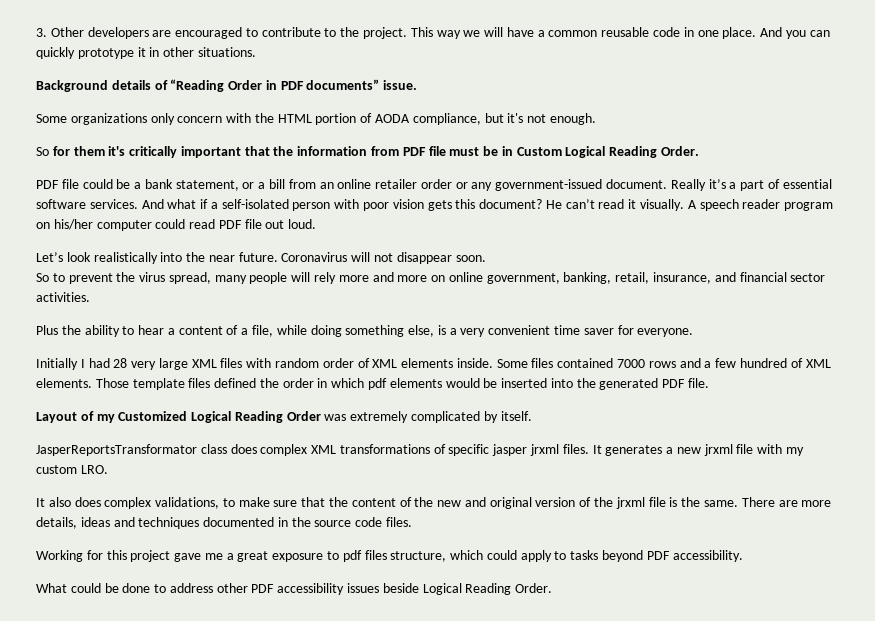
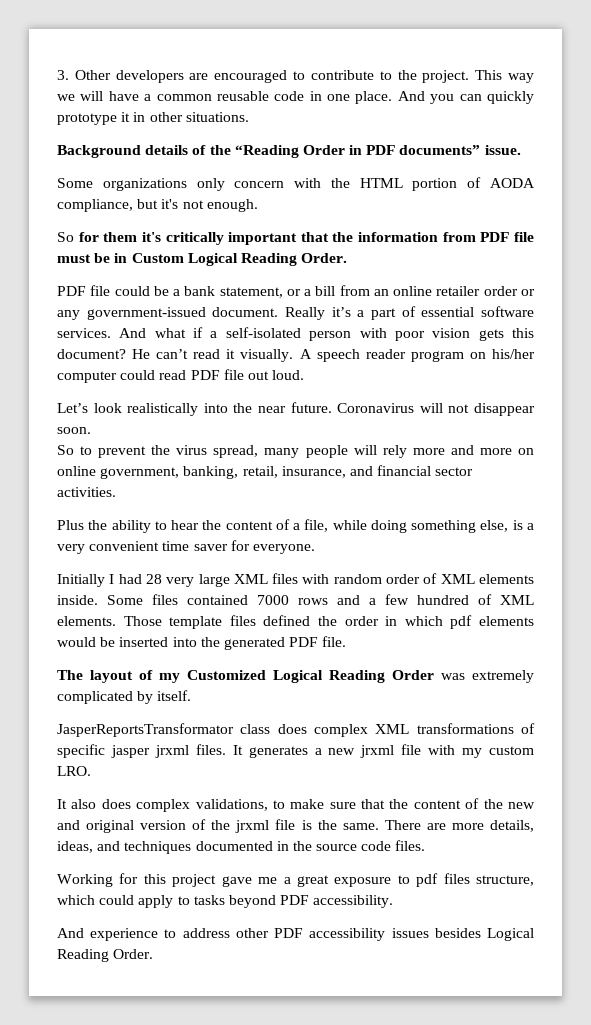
(168, 85) none -> [209,145,231,155] the
[167,328,175,335] a -> [202,520,222,530] the
[36,412,77,423] Layout -> [57,670,133,683] The layout
[80,517,110,527] ideas -> [57,841,93,853] ideas,
[36,583,151,593] What could be done -> [57,928,159,941] And experience
[382,583,419,593] beside -> [434,928,481,938] besides

